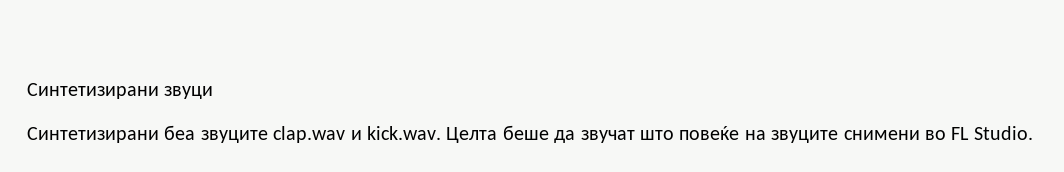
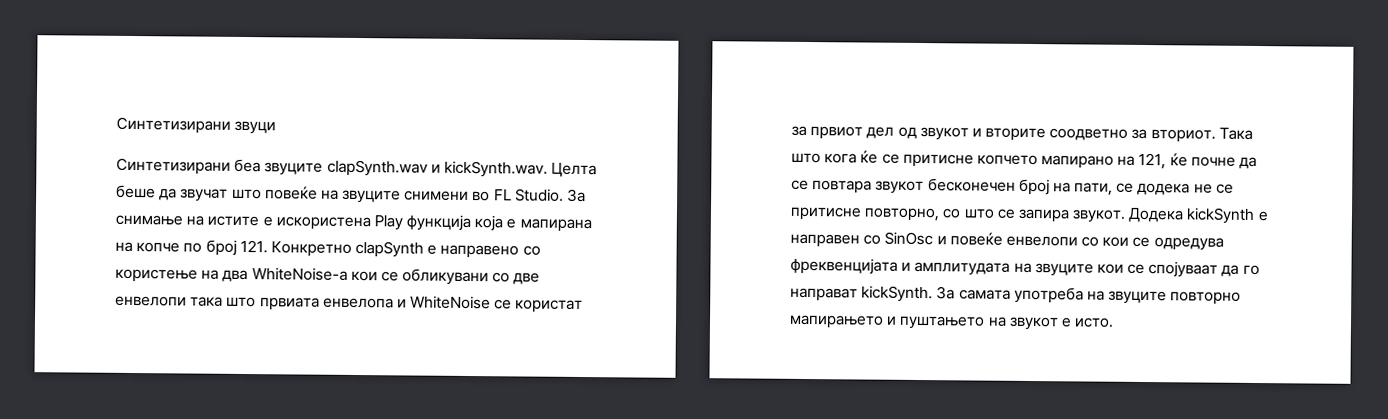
[273,126,441,143] clap.wav и kick.wav. -> [326,159,548,178] clapSynth.wav и kickSynth.wav.
(1033, 133) none -> [567,188,587,203] [115,214,592,233] [115,239,541,259] [115,267,541,286] [115,295,584,314] [791,125,1253,143] [791,150,1258,170] [791,178,1234,196] [790,206,1269,224] [790,231,1224,251] [790,257,1260,278] [790,285,1242,305] [789,314,1115,331] За снимање на истите е искористена Play функција која е мапирана на копче по број 121. Конкретно clapSynth е направено со користење на два WhiteNoise-а кои се обликувани со две енвелопи така што првиата енвелопа и WhiteNoise се користат за првиот дел од звукот и вторите соодветно за вториот. Така што кога ќе се притисне копчето мапирано на 121, ќе почне да се повтара звукот бесконечен број на пати, се додека не се притисне повторно, со што се запира звукот. Додека kickSynth е направен со SinOsc и повеќе енвелопи со кои се одредува фреквенцијата и амплитудата на звуците кои се спојуваат да го направат kickSynth. За самата употреба на звуците повторно мапирањето и пуштањето на звукот е исто.

